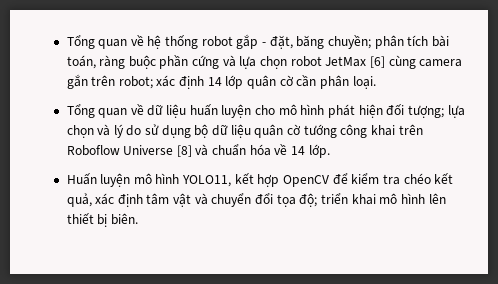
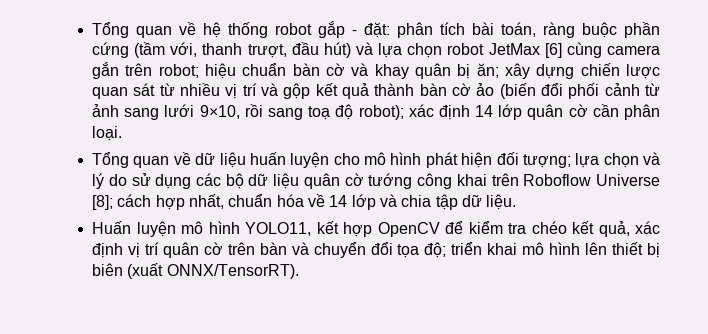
[269,35,372,49] đặt, băng chuyền; -> [364,22,391,38] đặt:
(220, 62) none -> [134,42,351,58] (tầm với, thanh trượt, đầu hút)
(153, 82) none -> [205,63,660,79] [92,83,660,99] [92,104,404,120] hiệu chuẩn bàn cờ và khay quân bị ăn; xây dựng chiến lược quan sát từ nhiều vị trí và gộp kết quả thành bàn cờ ảo (biến đổi phối cảnh từ ảnh sang lưới 9×10, rồi sang toạ độ robot);
(191, 131) none -> [195,173,221,186] các
[176,144,330,158] [8] và chuẩn hóa về 14 lớp. -> [92,194,517,210] [8]; cách hợp nhất, chuẩn hóa về 14 lớp và chia tập dữ liệu.
[146,193,192,207] tâm vật -> [127,242,287,258] vị trí quân cờ trên bàn
[110,213,138,225] biên. -> [92,263,299,279] biên (xuất ONNX/TensorRT).

